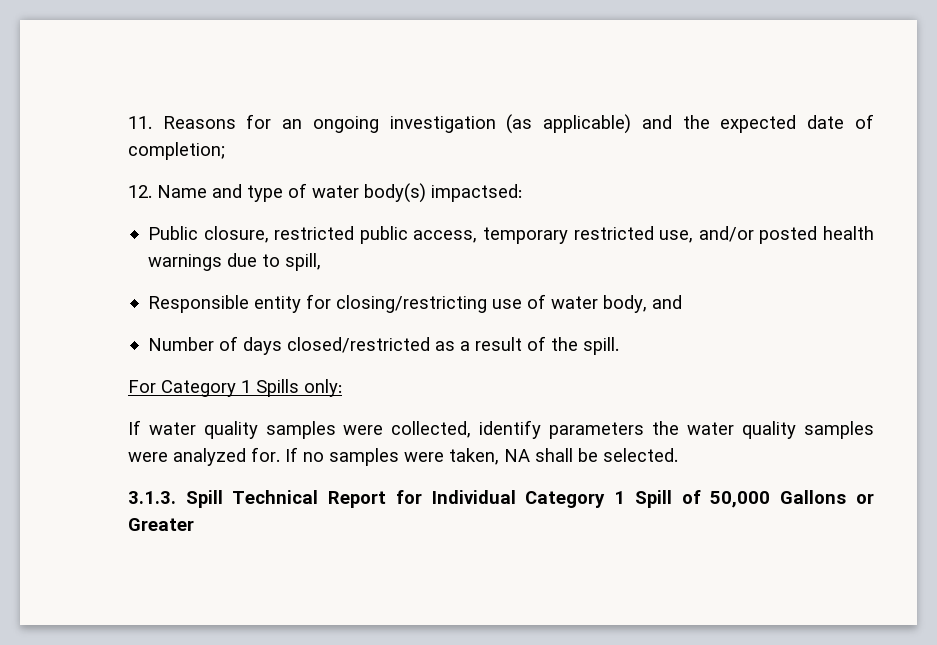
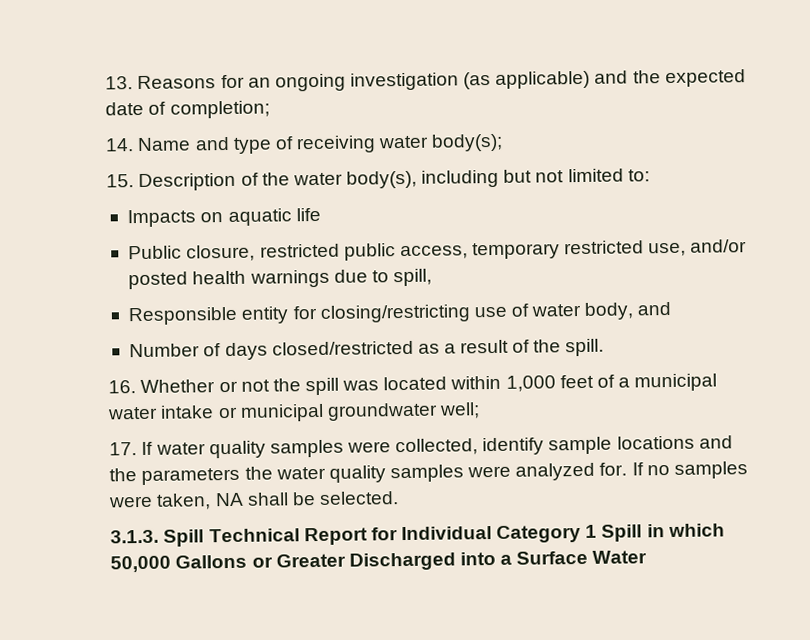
[127,116,152,129] 11. -> [105,76,134,90] 13.
[127,185,152,198] 12. -> [105,138,135,152] 14.
[311,183,522,203] water body(s) impactsed: -> [295,133,504,154] [106,168,650,192] [127,207,321,228] receiving water body(s); // 15. Description of the water body(s), including but not limited to: // Impacts on aquatic life
[127,379,342,397] For Category 1 Spills only: // -> [108,373,718,396] [107,402,480,422] [109,442,138,456] 16. Whether or not the spill was located within 1,000 feet of a municipal water intake or municipal groundwater well; // 17.
(542, 429) none -> [548,435,733,455] [109,468,138,482] sample locations and the
[681,490,701,504] of -> [646,523,725,538] in which
(194, 524) none -> [348,550,648,571] Discharged into a Surface Water

